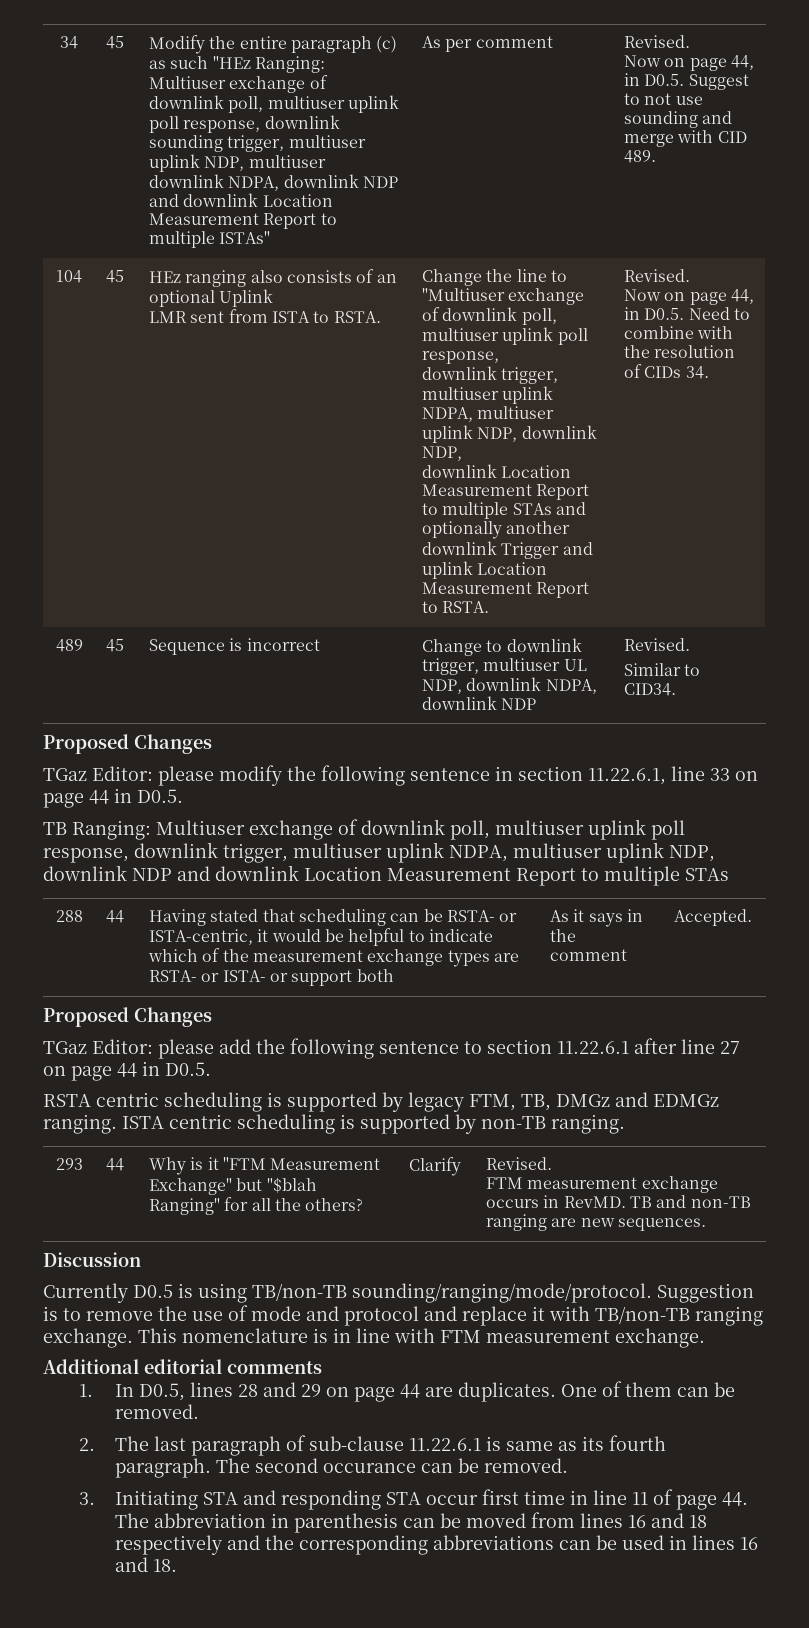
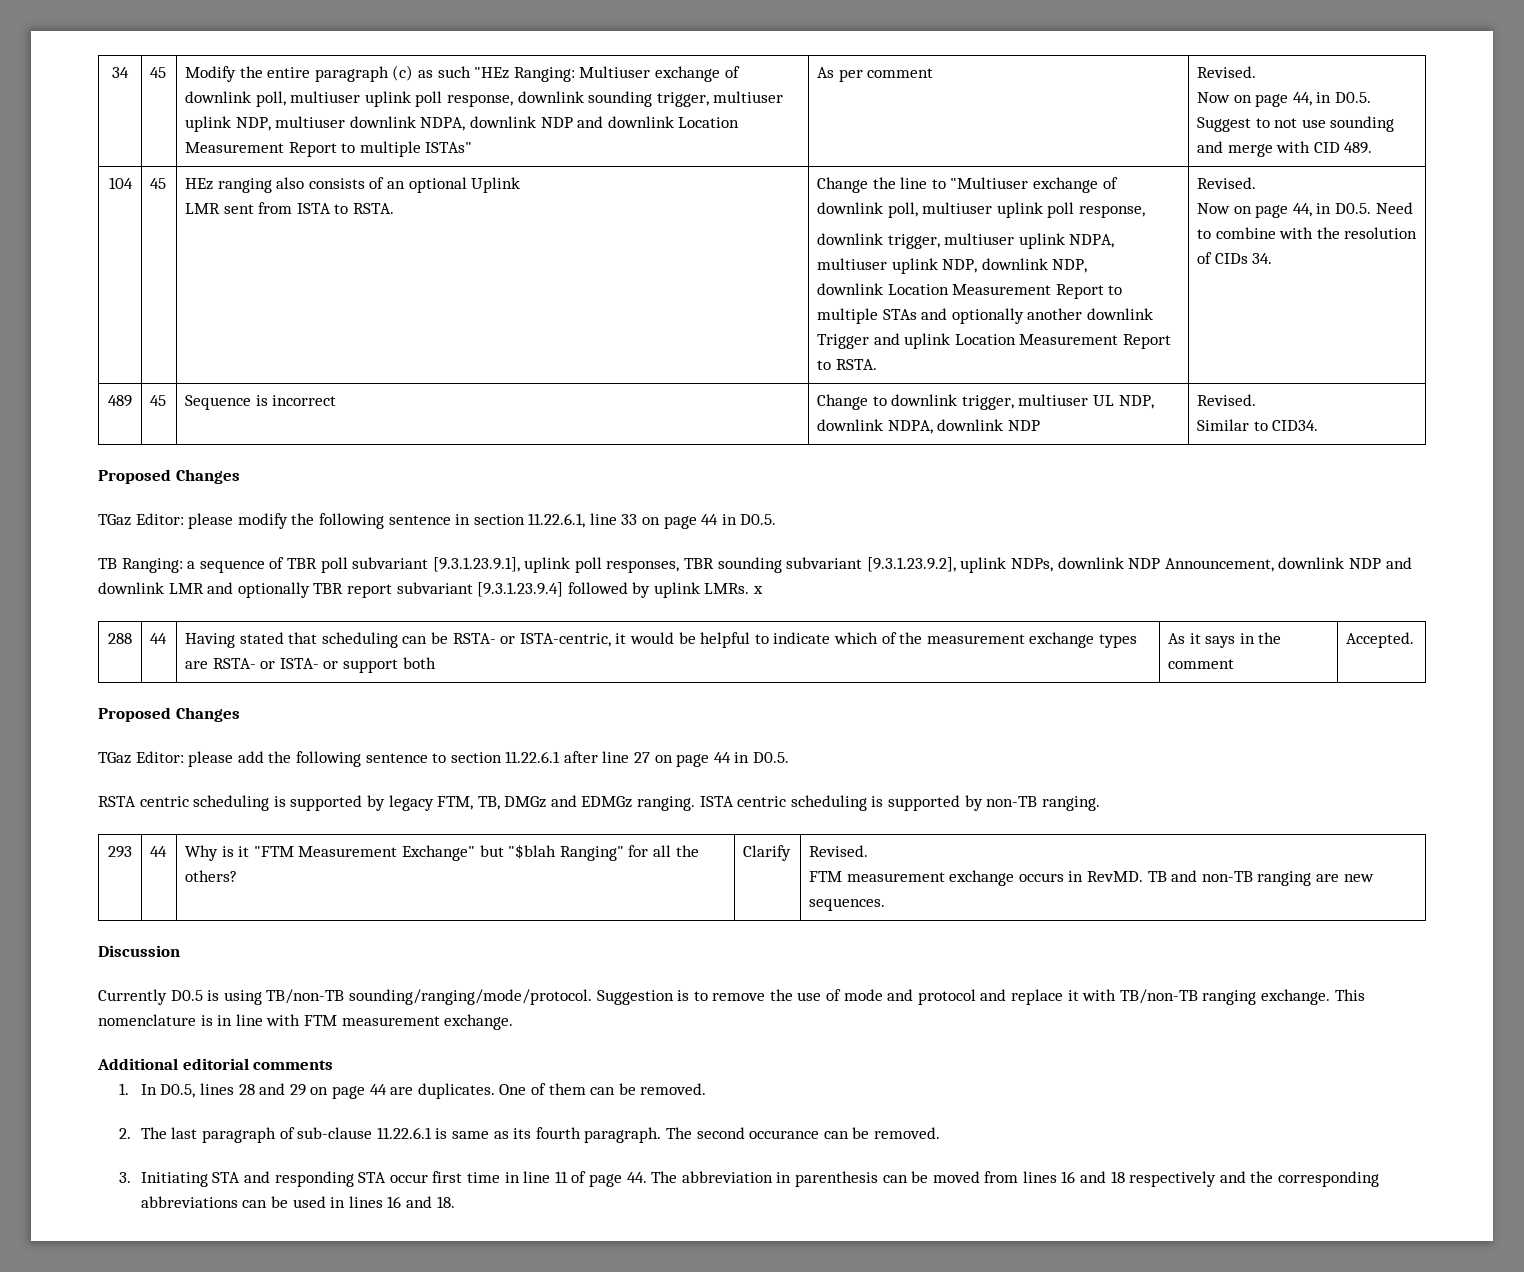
[156,819,685,840] [43,842,715,863] [43,865,729,886] Multiuser exchange of downlink poll, multiuser uplink poll response, downlink trigger, multiuser uplink NDPA, multiuser uplink NDP, downlink NDP and downlink Location Measurement Report to multiple STAs -> [187,557,1412,573] [98,582,764,598] a sequence of TBR poll subvariant [9.3.1.23.9.1], uplink poll responses, TBR sounding subvariant [9.3.1.23.9.2], uplink NDPs, downlink NDP Announcement, downlink NDP and downlink LMR and optionally TBR report subvariant [9.3.1.23.9.4] followed by uplink LMRs. x

